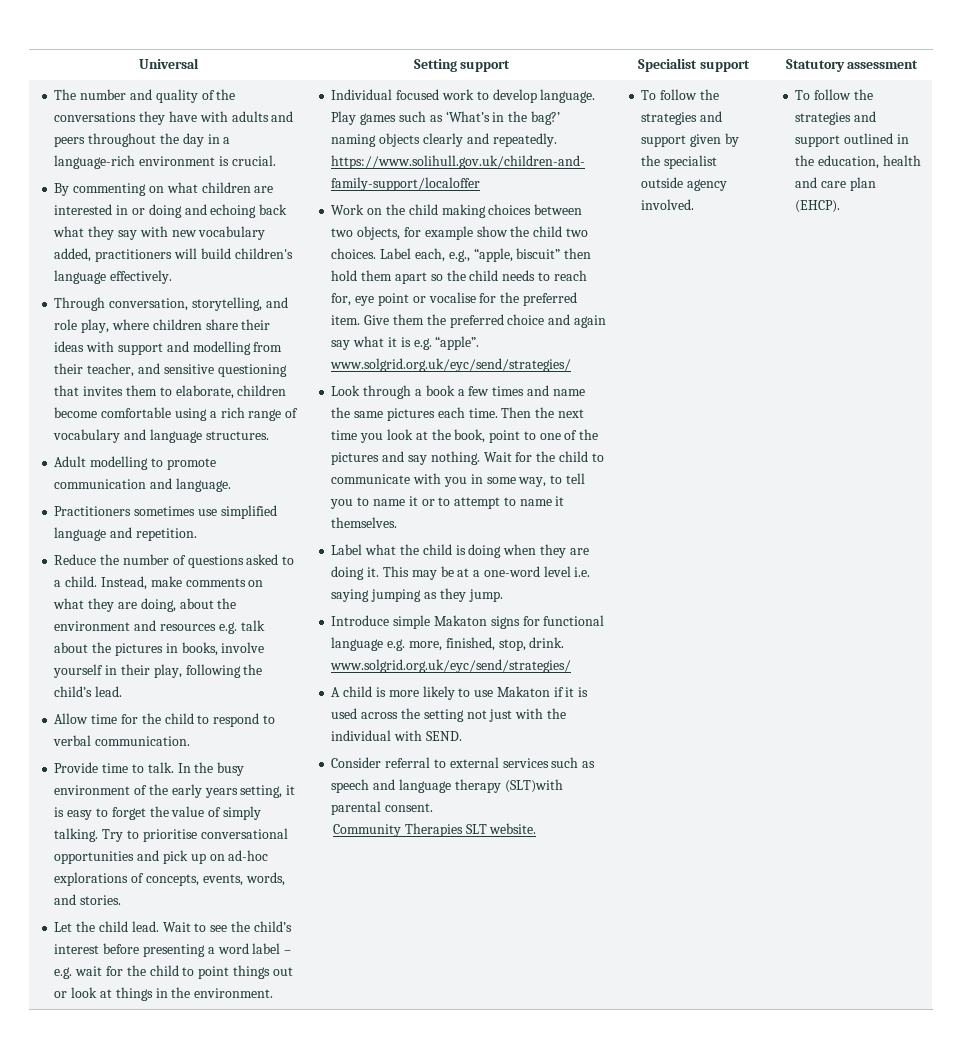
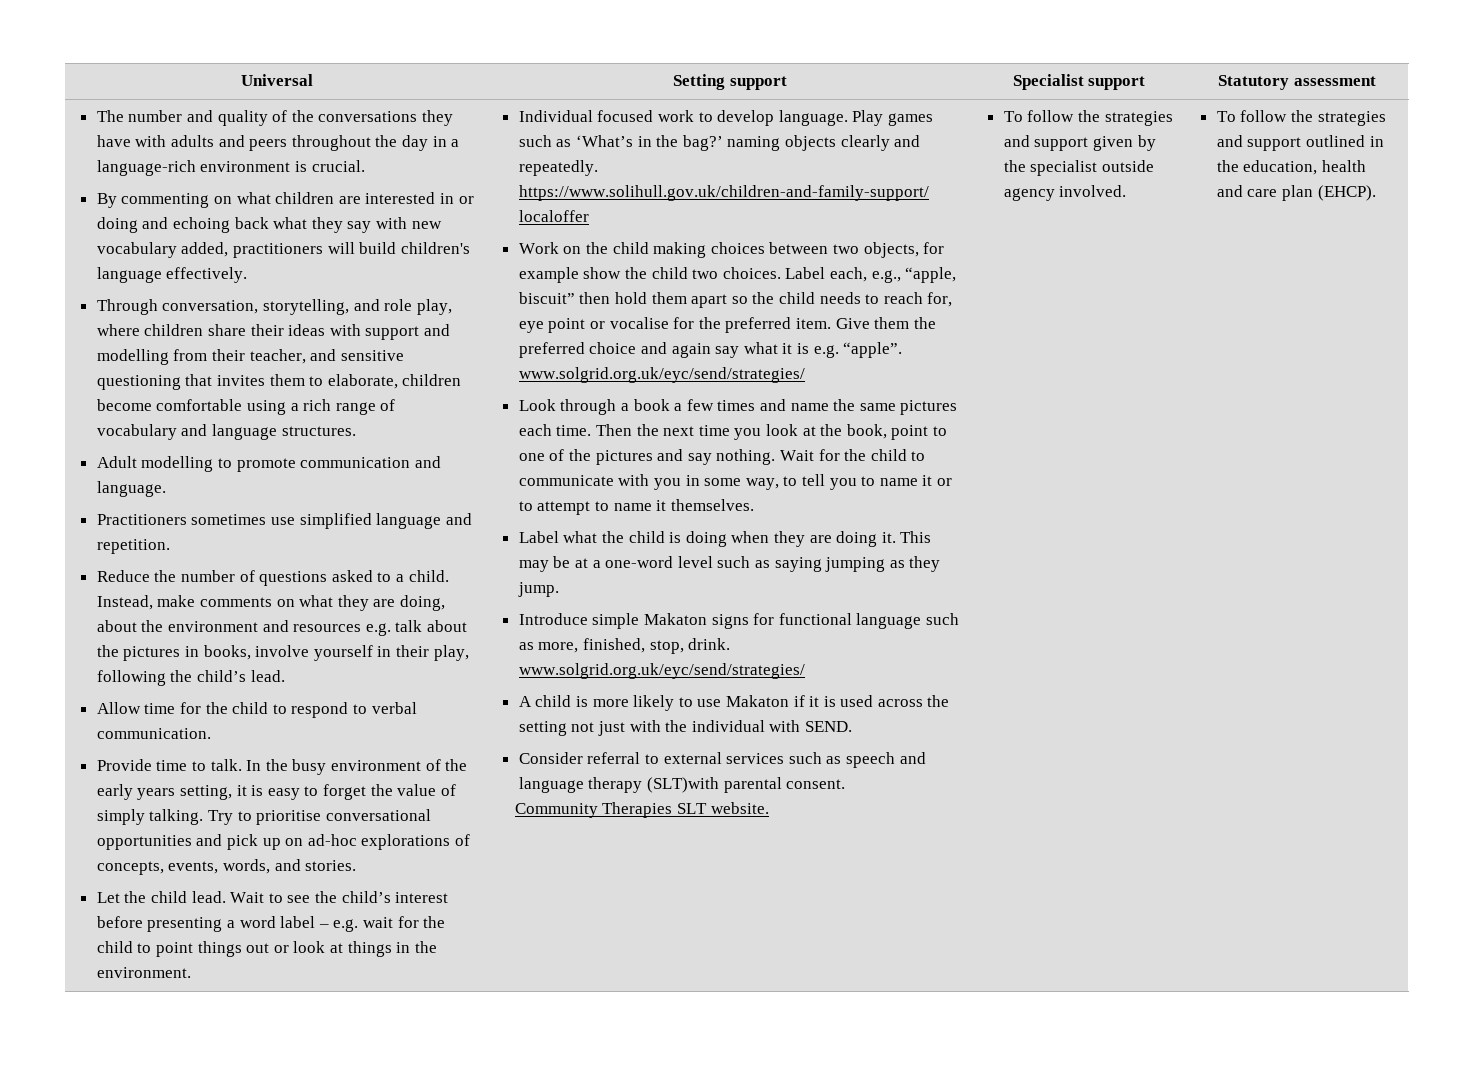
[574,567,591,577] i.e. -> [717,556,770,568] such as
[387,639,406,651] e.g. -> [925,613,959,625] [518,642,534,650] such as

